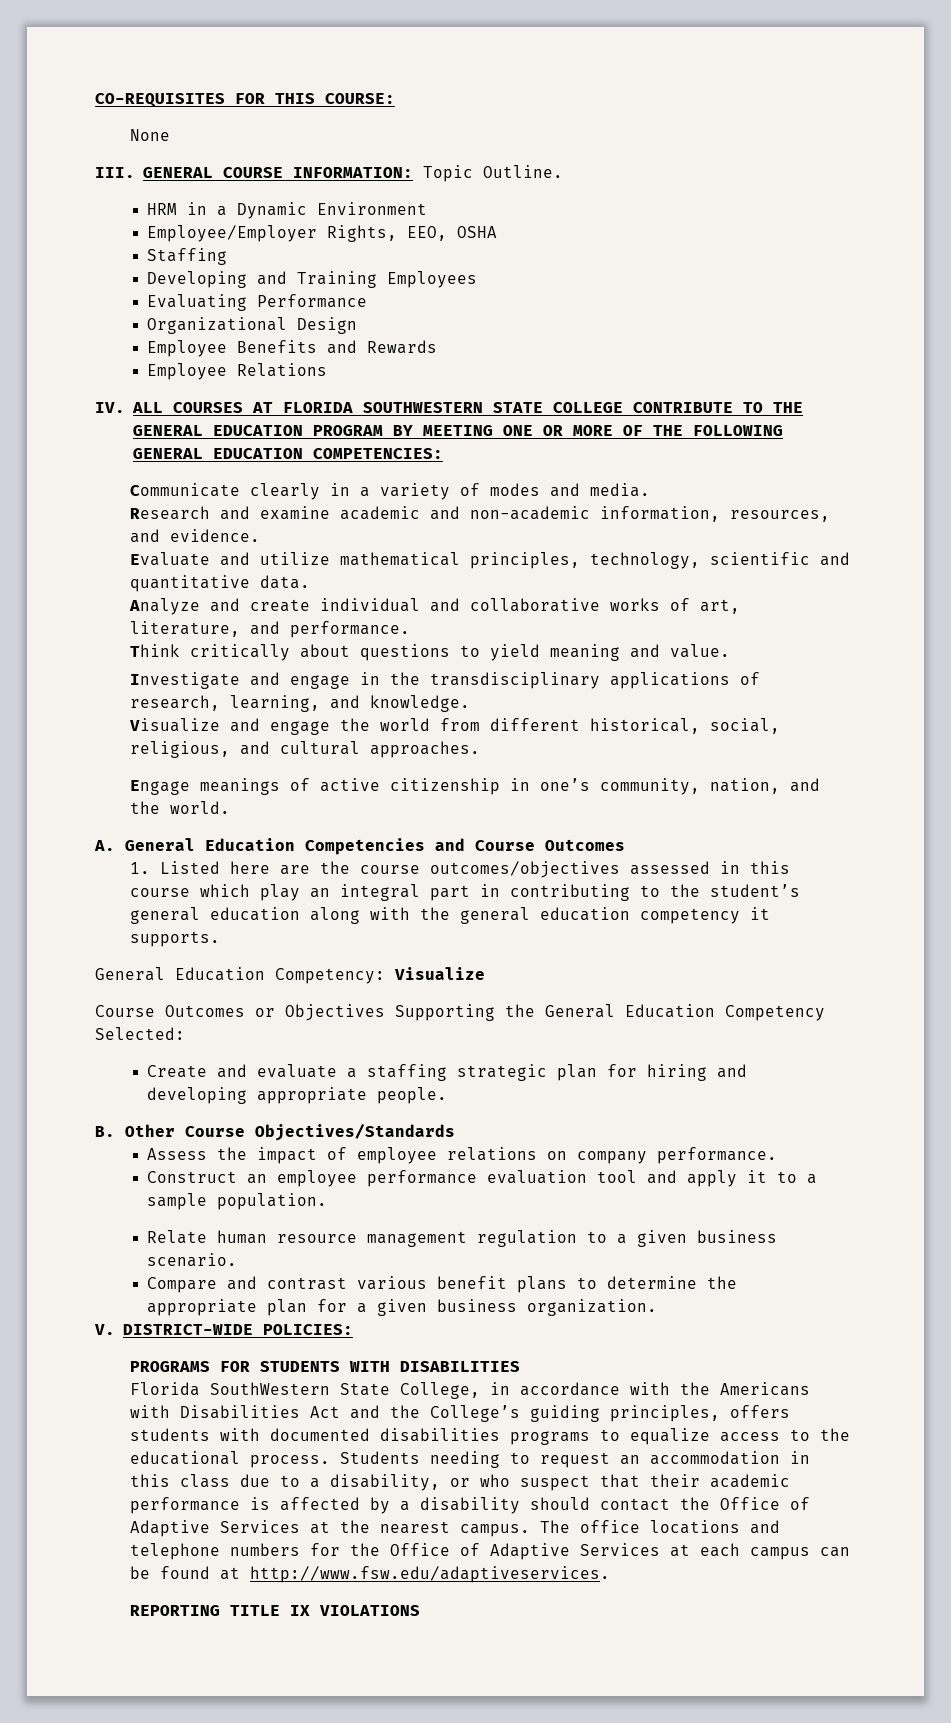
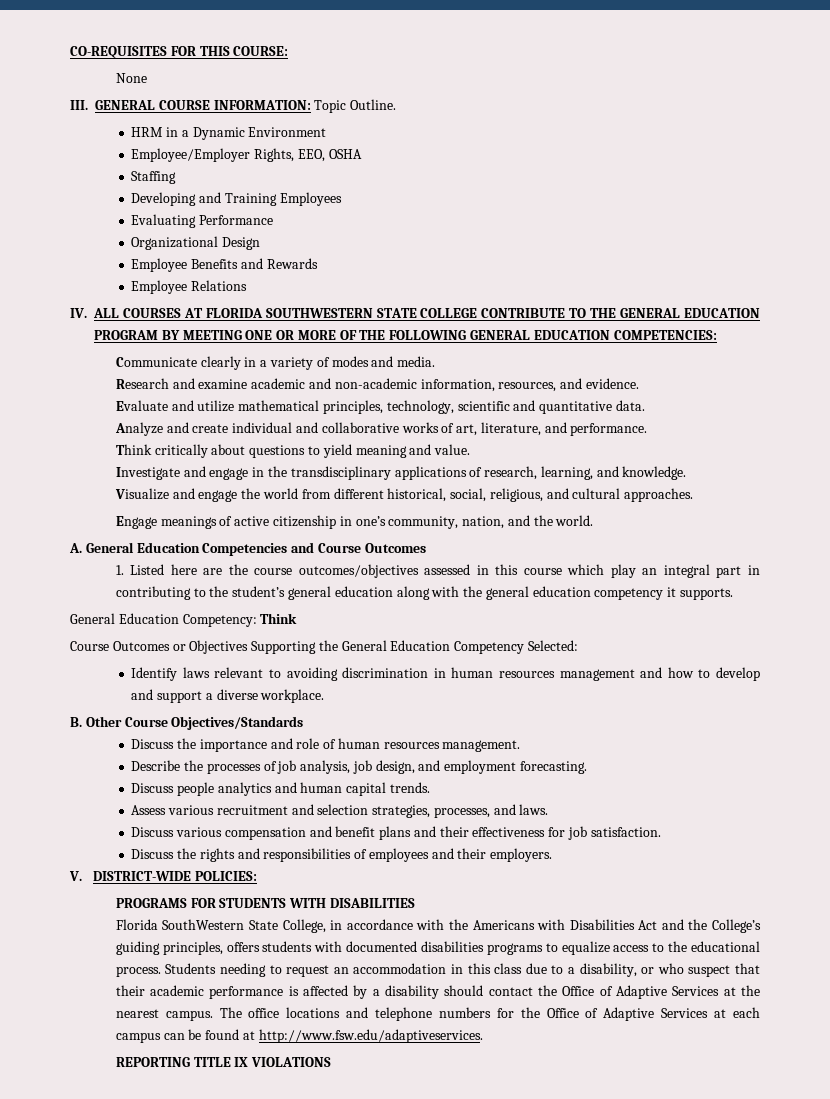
[394,967,485,980] Visualize -> [260,613,298,624] Think
[146,1064,747,1081] [146,1087,447,1104] [95,1124,455,1141] [146,1147,777,1164] [146,1170,817,1187] [146,1193,327,1210] [146,1230,777,1247] [146,1253,237,1267] [146,1276,737,1293] [146,1299,657,1316] Create and evaluate a staffing strategic plan for hiring and developing appropriate people. // B. Other Course Objectives/Standards // Assess the impact of employee relations on company performance. // Construct an employee performance evaluation tool and apply it to a sample population. // Relate human resource management regulation to a given business scenario. // Compare and contrast various benefit plans to determine the appropriate plan for a given business organization. -> [131,667,760,681] [131,689,325,703] [70,716,304,730] [131,738,521,752] [131,760,588,774] [131,782,430,796] [131,804,549,818] [131,826,661,840] [131,848,553,862] Identify laws relevant to avoiding discrimination in human resources management and how to develop and support a diverse workplace. // B. Other Course Objectives/Standards // Discuss the importance and role of human resources management. // Describe the processes of job analysis, job design, and employment forecasting. // Discuss people analytics and human capital trends. // Assess various recruitment and selection strategies, processes, and laws. // Discuss various compensation and benefit plans and their effectiveness for job satisfaction. // Discuss the rights and responsibilities of employees and their employers.

